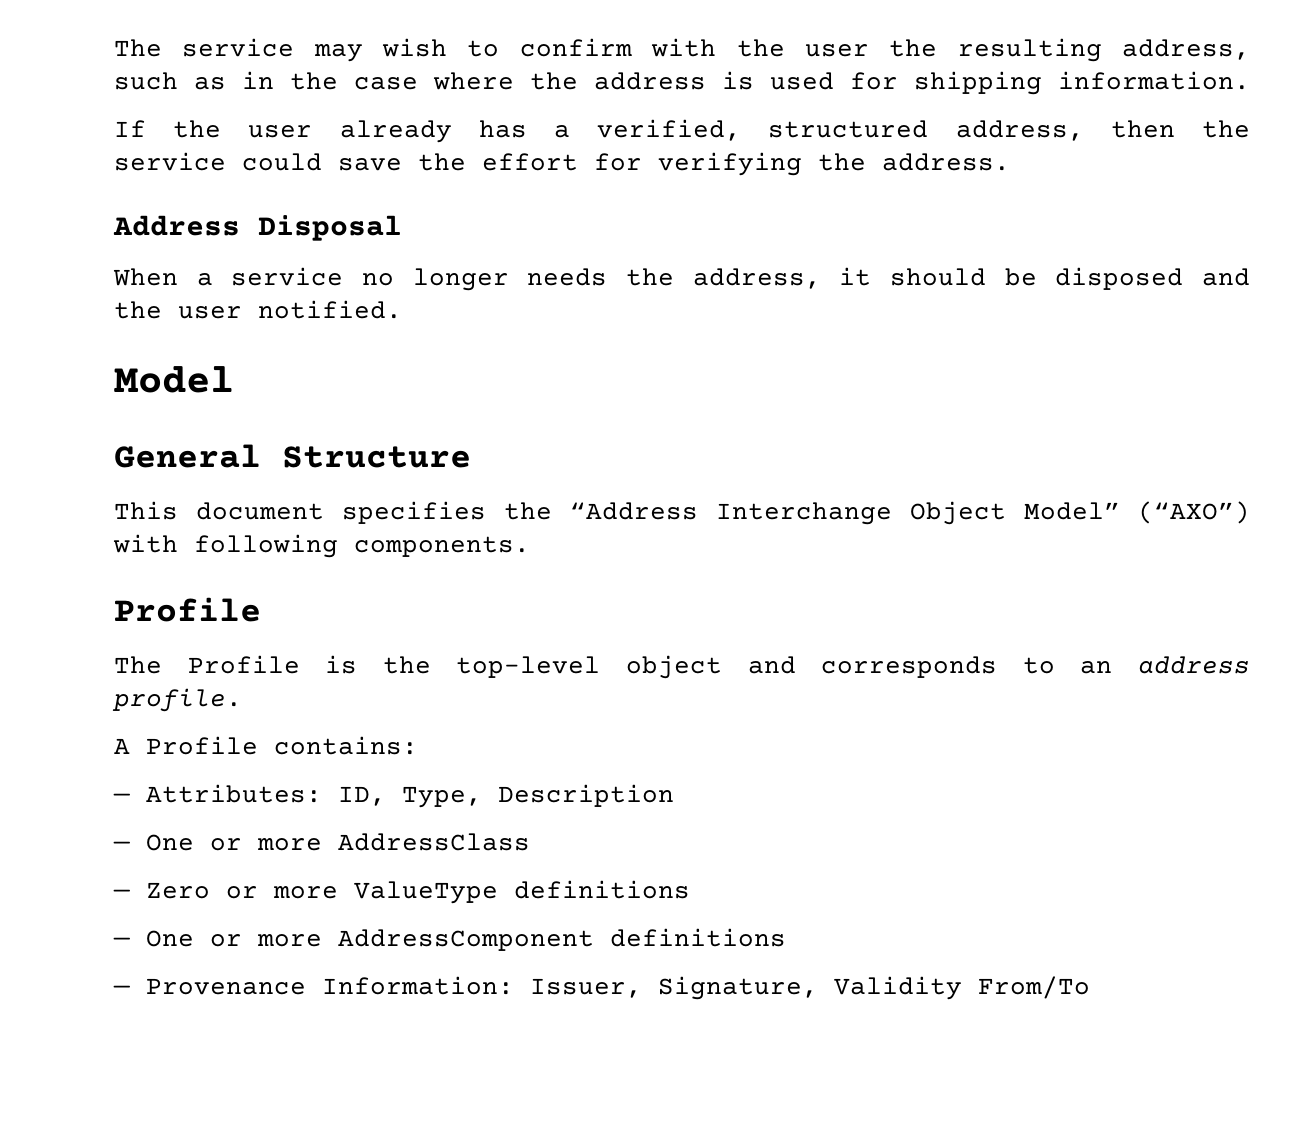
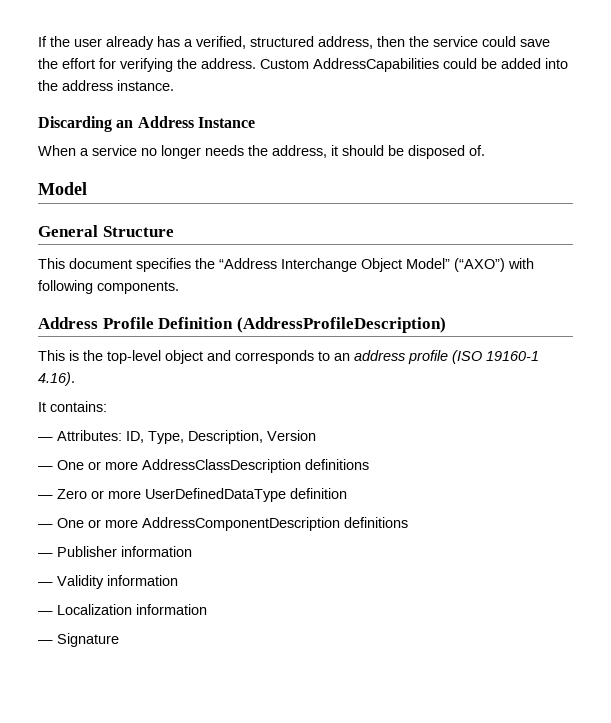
[114,38,1250,62] [114,71,1250,95] The service may wish to confirm with the user the resulting address, such as in the case where the address is used for shipping information. // -> (38, 41) none
[113,215,402,241] // Address Disposal -> [260,58,568,72] [38,80,174,91] [38,116,255,132] Custom AddressCapabilities could be added into the address instance. // Discarding an Address Instance
[1201,268,1250,286] [114,300,402,319] and the user notified. -> [469,145,485,156] of.
[114,597,261,622] [114,655,300,674] Profile // The Profile -> [38,317,446,333] [38,350,65,361] Address Profile Definition (AddressProfileDescription) // This
[112,688,242,712] [114,736,258,755] profile. // A Profile -> [408,350,539,364] [38,372,75,386] [38,402,46,412] profile (ISO 19160-1 4.16). // It
[498,784,674,807] [113,833,530,851] Description // — One or more AddressClass -> [188,430,316,444] [38,459,369,473] Description, Version // — One or more AddressClassDescription definitions
[354,880,690,904] [113,928,786,951] [113,976,1090,1000] ValueType definitions // — One or more AddressComponent definitions // — Provenance Information: Issuer, Signature, Validity From/To -> [145,488,347,502] [38,517,408,531] [38,546,192,557] [38,575,178,589] [38,604,207,615] [38,633,119,647] UserDefinedDataType definition // — One or more AddressComponentDescription definitions // — Publisher information // — Validity information // — Localization information // — Signature

